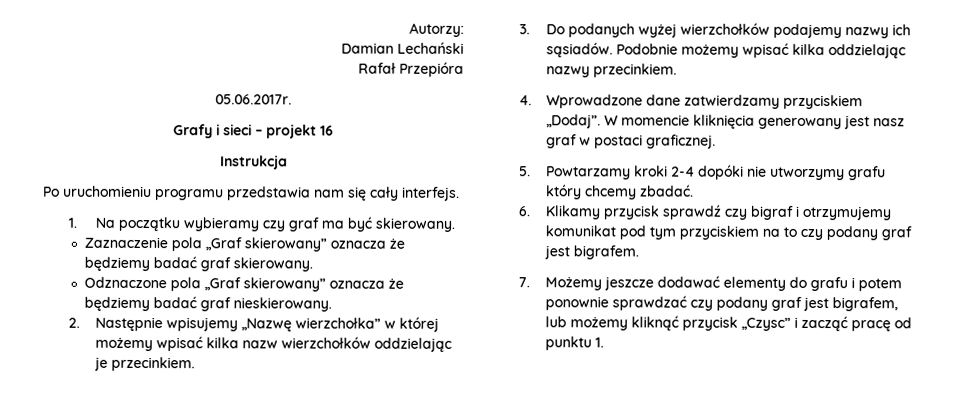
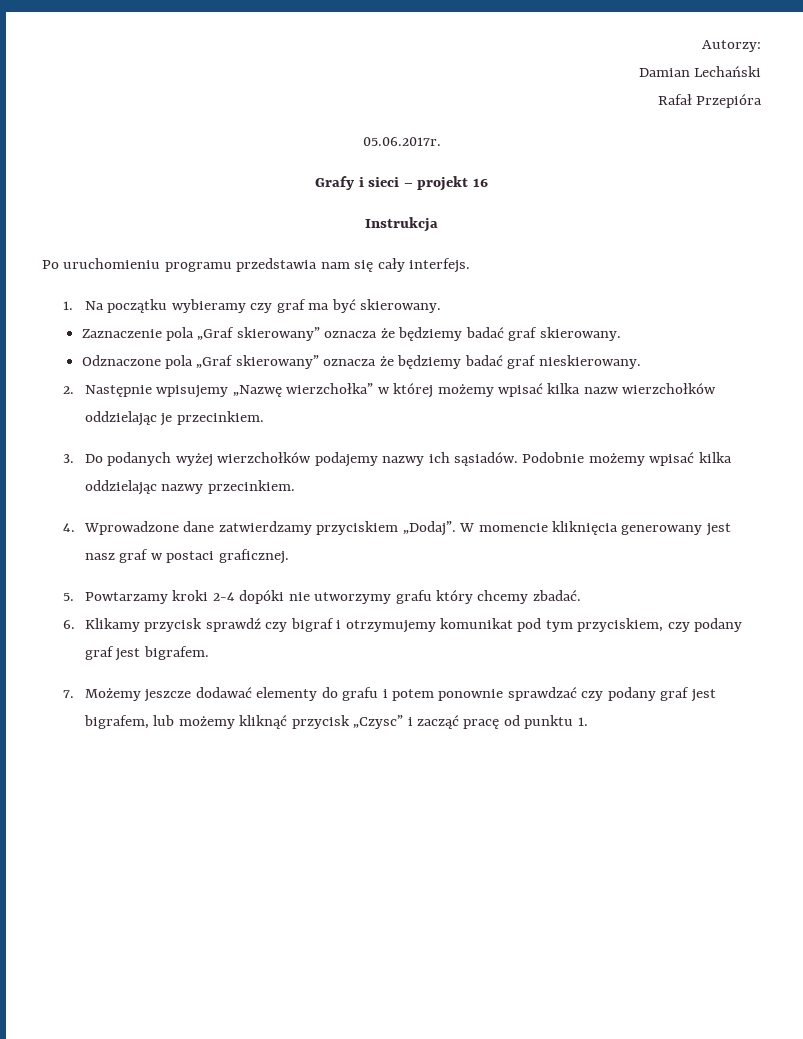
[678,225,797,240] przyciskiem na to -> [577,618,664,632] przyciskiem,

